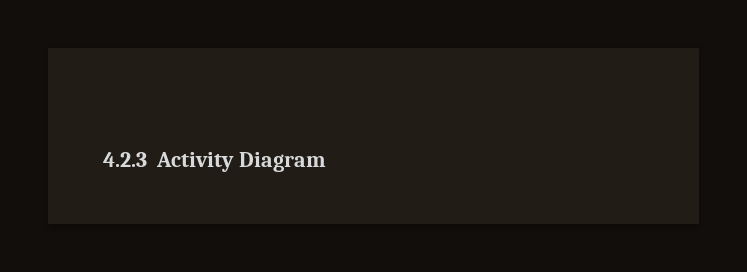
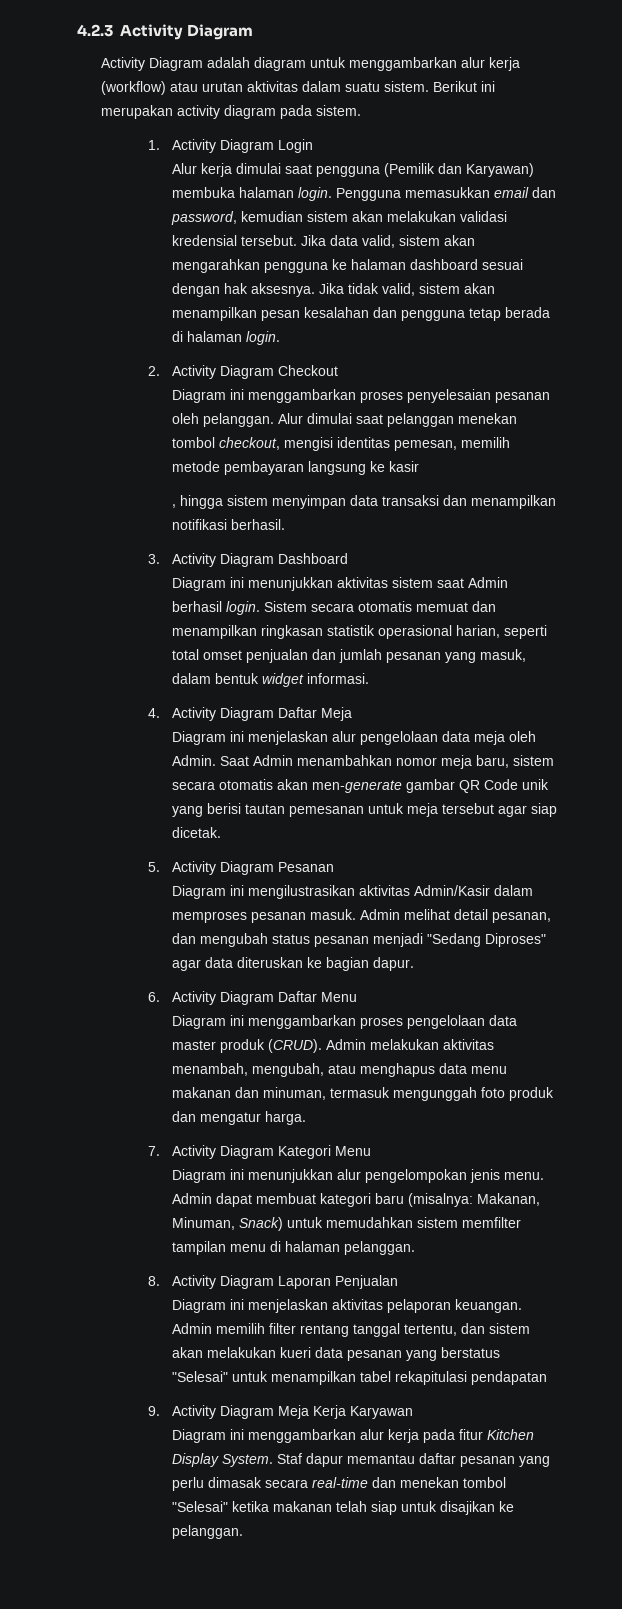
(327, 162) none -> [100,57,520,71] [100,81,495,95] [100,105,361,119] [148,139,314,153] [172,163,535,177] [172,187,557,201] [171,211,508,225] [172,235,476,248] [172,259,524,273] [172,283,496,297] [172,307,551,321] [172,331,281,345] [148,365,339,379] [172,389,551,403] [172,413,518,427] [172,437,511,451] [172,461,420,475] [172,495,557,509] [172,519,286,530] [148,553,349,567] [172,577,509,591] [172,601,497,615] [172,625,548,639] [172,649,527,663] [172,673,370,687] [148,707,353,721] [172,731,537,745] [172,755,555,769] [172,779,550,793] [172,803,558,817] [172,827,222,838] [148,861,335,875] [172,885,534,899] [172,909,552,923] [172,933,547,947] [172,957,415,971] [148,991,358,1005] [172,1015,518,1029] [172,1039,495,1053] [172,1063,508,1077] [172,1087,555,1101] [172,1111,307,1125] [148,1145,372,1159] [172,1169,545,1183] [172,1193,541,1207] [172,1217,522,1231] [172,1241,416,1255] [148,1275,399,1289] [172,1299,523,1313] [172,1323,531,1337] [172,1347,501,1361] [172,1371,548,1385] [148,1405,414,1419] [172,1429,535,1443] [172,1453,551,1467] [172,1477,507,1491] [172,1501,515,1515] [172,1525,244,1539] // Activity Diagram adalah diagram untuk menggambarkan alur kerja (workflow) atau urutan aktivitas dalam suatu sistem. Berikut ini merupakan activity diagram pada sistem. // 1. Activity Diagram Login // Alur kerja dimulai saat pengguna (Pemilik dan Karyawan) membuka halaman login. Pengguna memasukkan email dan password, kemudian sistem akan melakukan validasi kredensial tersebut. Jika data valid, sistem akan mengarahkan pengguna ke halaman dashboard sesuai dengan hak aksesnya. Jika tidak valid, sistem akan menampilkan pesan kesalahan dan pengguna tetap berada di halaman login. // 2. Activity Diagram Checkout // Diagram ini menggambarkan proses penyelesaian pesanan oleh pelanggan. Alur dimulai saat pelanggan menekan tombol checkout, mengisi identitas pemesan, memilih metode pembayaran langsung ke kasir // , hingga sistem menyimpan data transaksi dan menampilkan notifikasi berhasil. // 3. Activity Diagram Dashboard // Diagram ini menunjukkan aktivitas sistem saat Admin berhasil login. Sistem secara otomatis memuat dan menampilkan ringkasan statistik operasional harian, seperti total omset penjualan dan jumlah pesanan yang masuk, dalam bentuk widget informasi. // 4. Activity Diagram Daftar Meja // Diagram ini menjelaskan alur pengelolaan data meja oleh Admin. Saat Admin menambahkan nomor meja baru, sistem secara otomatis akan men-generate gambar QR Code unik yang berisi tautan pemesanan untuk meja tersebut agar siap dicetak. // 5. Activity Diagram Pesanan // Diagram ini mengilustrasikan aktivitas Admin/Kasir dalam memproses pesanan masuk. Admin melihat detail pesanan, dan mengubah status pesanan menjadi "Sedang Diproses" agar data diteruskan ke bagian dapur. // 6. Activity Diagram Daftar Menu // Diagram ini menggambarkan proses pengelolaan data master produk (CRUD). Admin melakukan aktivitas menambah, mengubah, atau menghapus data menu makanan dan minuman, termasuk mengunggah foto produk dan mengatur harga. // 7. Activity Diagram Kategori Menu // Diagram ini menunjukkan alur pengelompokan jenis menu. Admin dapat membuat kategori baru (misalnya: Makanan, Minuman, Snack) untuk memudahkan sistem memfilter tampilan menu di halaman pelanggan. // 8. Activity Diagram Laporan Penjualan // Diagram ini menjelaskan aktivitas pelaporan keuangan. Admin memilih filter rentang tanggal tertentu, dan sistem akan melakukan kueri data pesanan yang berstatus "Selesai" untuk menampilkan tabel rekapitulasi pendapatan // 9. Activity Diagram Meja Kerja Karyawan // Diagram ini menggambarkan alur kerja pada fitur Kitchen Display System. Staf dapur memantau daftar pesanan yang perlu dimasak secara real-time dan menekan tombol "Selesai" ketika makanan telah siap untuk disajikan ke pelanggan.

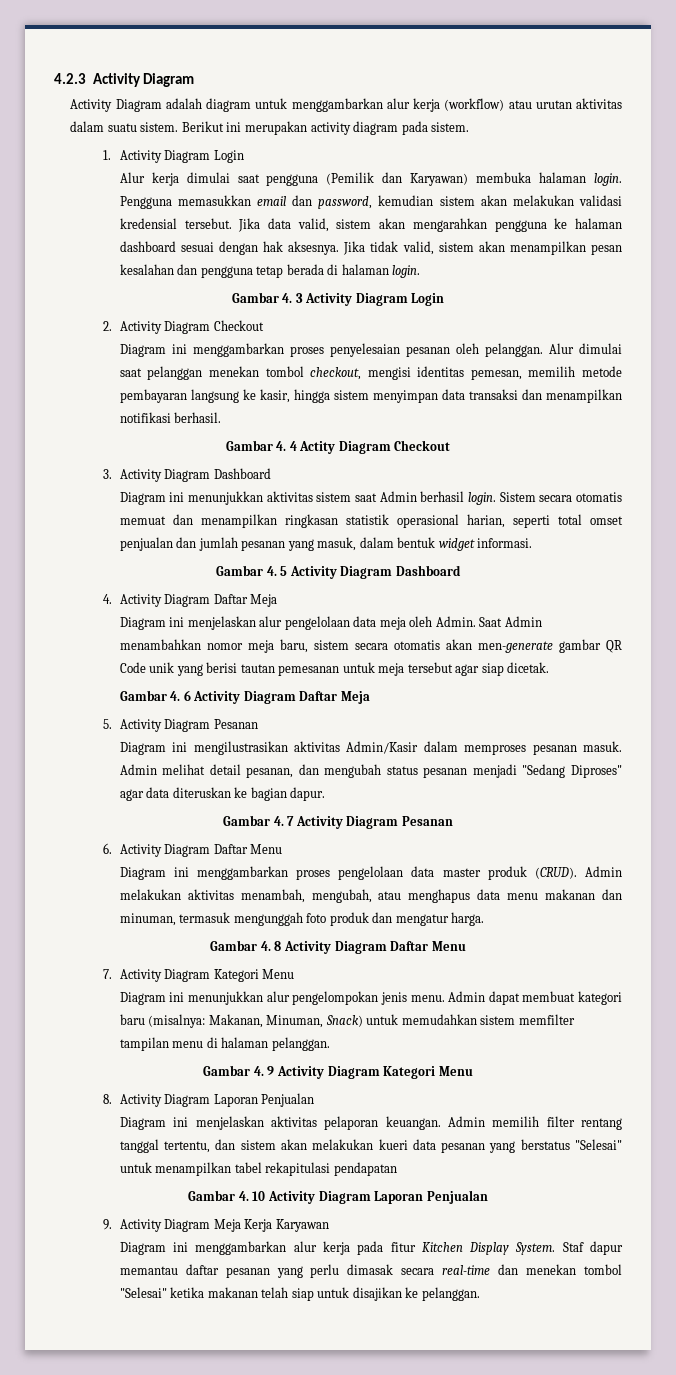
(281, 338) none -> [231,292,445,306] // Gambar 4. 3 Activity Diagram Login
[389,461,420,472] [172,504,177,508] kasir // , -> [259,389,290,403] kasir,
(286, 524) none -> [225,440,451,454] // Gambar 4. 4 Actity Diagram Checkout
(370, 678) none -> [216,565,461,579] // Gambar 4. 5 Activity Diagram Dashboard
(222, 832) none -> [119,690,370,704] // Gambar 4. 6 Activity Diagram Daftar Meja
(415, 964) none -> [223,815,453,829] // Gambar 4. 7 Activity Diagram Pesanan
(307, 1118) none -> [210,940,466,954] // Gambar 4. 8 Activity Diagram Daftar Menu
(416, 1248) none -> [203,1065,473,1079] // Gambar 4. 9 Activity Diagram Kategori Menu
(548, 1378) none -> [188,1190,488,1204] // Gambar 4. 10 Activity Diagram Laporan Penjualan

